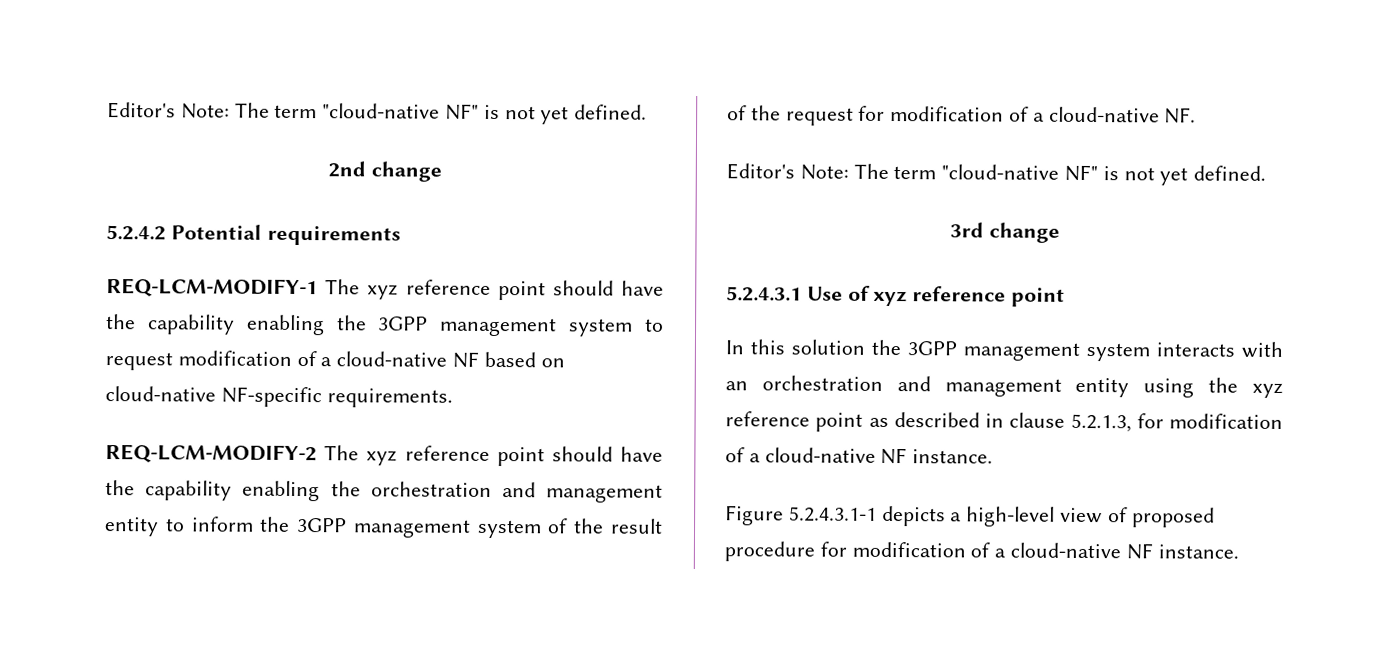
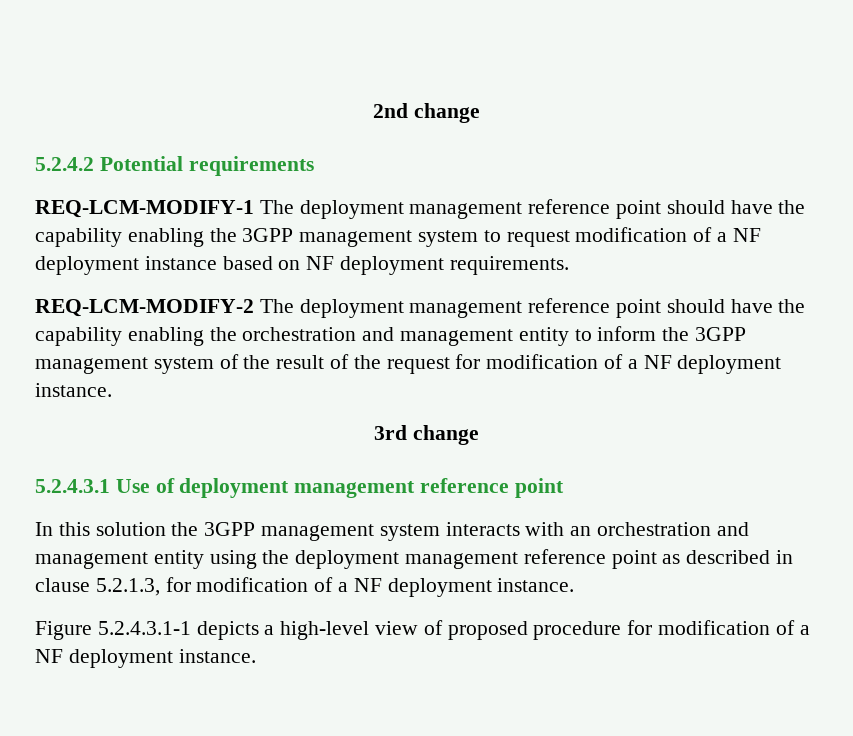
[107,102,648,125] Editor's Note: The term "cloud-native NF" is not yet defined. // -> (373, 110) none
[367,284,399,300] xyz -> [299,200,523,219] deployment management
[336,351,565,368] [105,386,322,408] cloud-native NF based on cloud-native NF-specific -> [732,228,761,242] [35,256,445,275] NF deployment instance based on NF deployment
[366,450,398,466] xyz -> [299,299,523,318] deployment management
[1048,106,1197,124] [726,163,1267,186] cloud-native NF. // Editor's Note: The term "cloud-native NF" is not yet defined. -> [643,355,782,374] [35,383,112,397] NF deployment instance.
[873,290,908,307] xyz -> [179,478,416,498] deployment management
[1252,382,1283,398] xyz -> [295,550,519,569] deployment management
[764,447,908,465] cloud-native NF -> [353,578,492,597] NF deployment
[1010,542,1153,560] cloud-native NF -> [35,649,173,668] NF deployment

